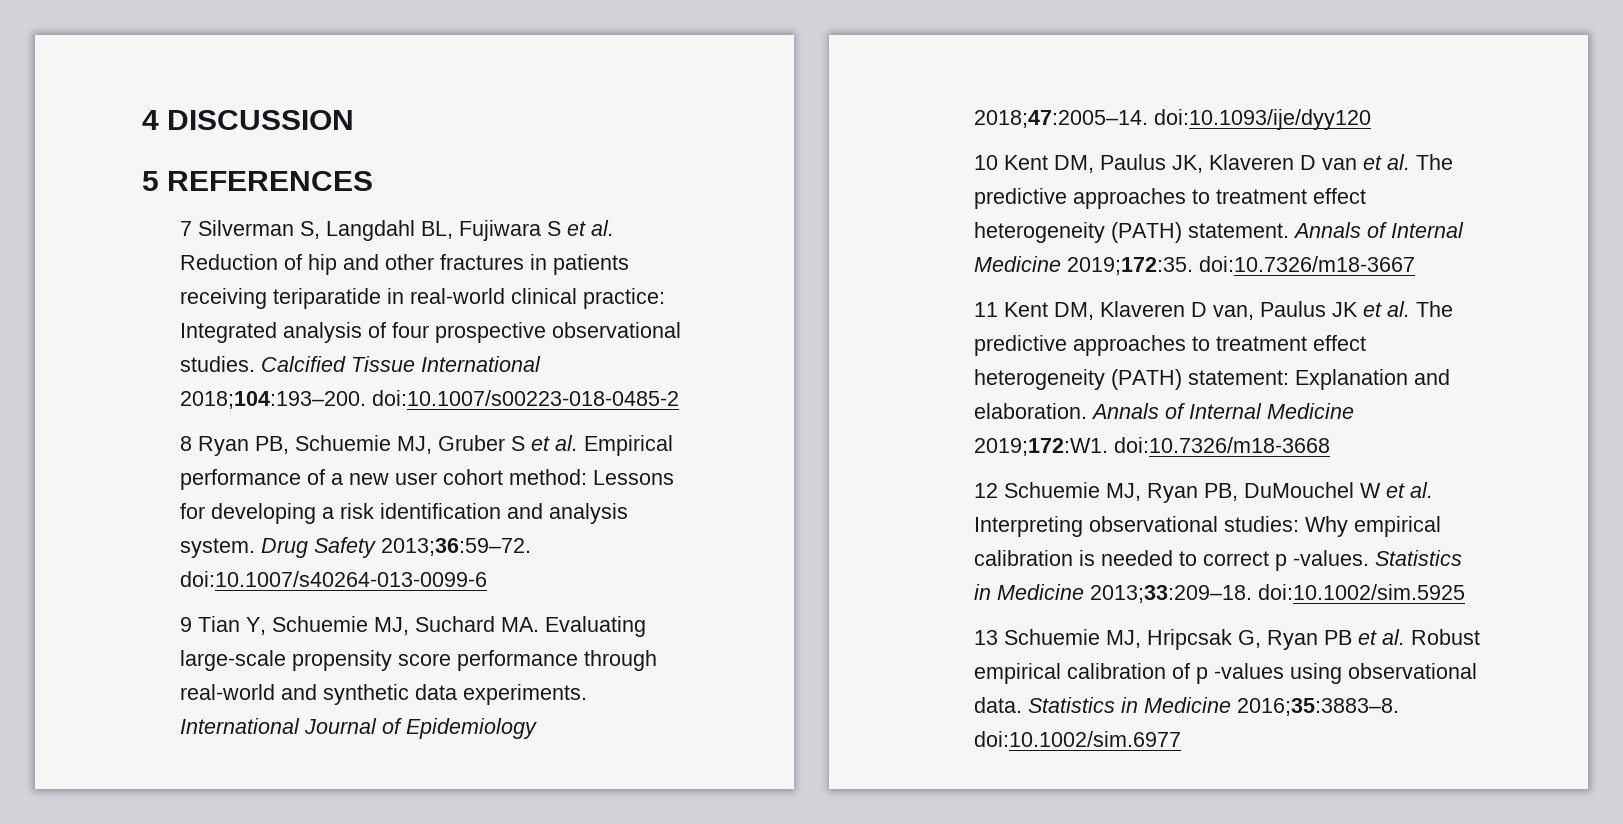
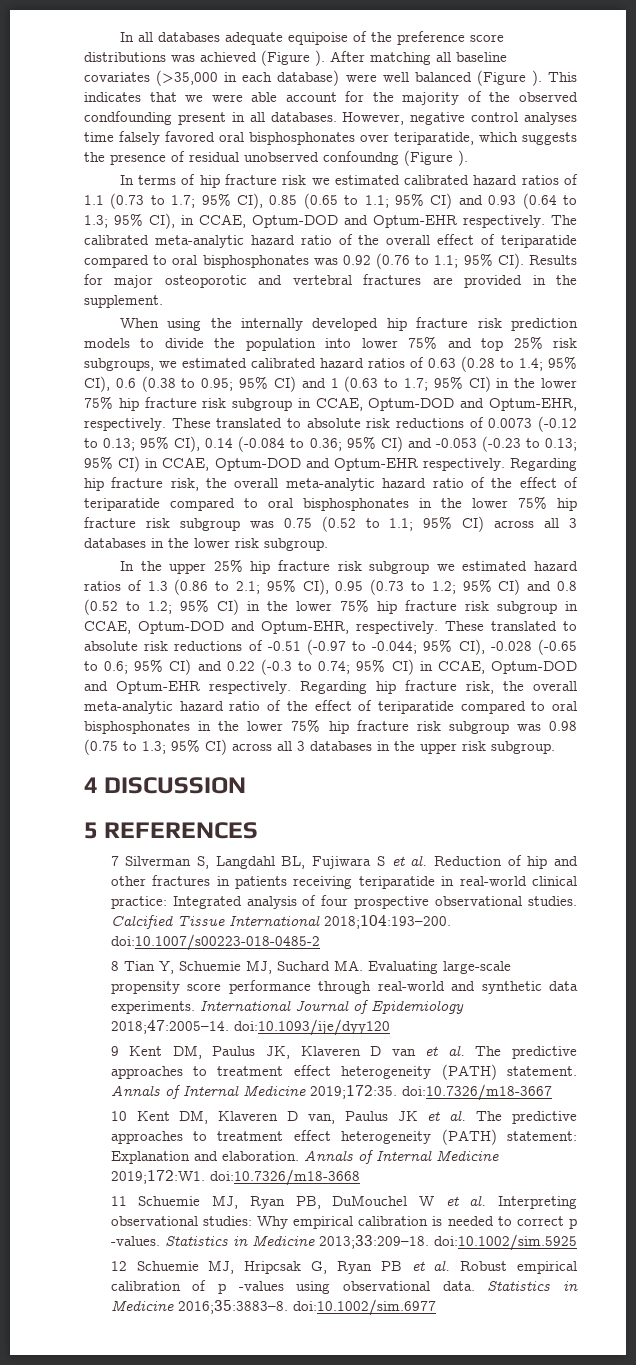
(142, 120) none -> [119,31,504,45] [84,50,507,66] [84,70,578,86] [84,91,578,105] [84,111,577,125] [84,131,577,145] [84,150,468,166] [119,174,578,188] [84,193,577,209] [84,213,577,229] [84,234,578,248] [84,253,577,269] [84,274,578,288] [84,295,163,308] [119,317,579,331] [84,336,577,351] [84,356,577,372] [84,376,577,392] [84,396,577,411] [84,416,577,432] [84,436,577,452] [84,456,577,472] [84,477,578,491] [84,496,577,511] [84,516,578,532] [84,538,328,551] [119,559,578,574] [84,579,578,595] [84,599,578,615] [84,620,577,634] [84,639,577,655] [84,659,577,675] [84,680,577,694] [84,700,577,714] [84,719,578,734] [84,739,555,755] In all databases adequate equipoise of the preference score distributions was achieved (Figure ). After matching all baseline covariates (>35,000 in each database) were well balanced (Figure ). This indicates that we were able account for the majority of the observed condfounding present in all databases. However, negative control analyses time falsely favored oral bisphosphonates over teriparatide, which suggests the presence of residual unobserved confoundng (Figure ). // In terms of hip fracture risk we estimated calibrated hazard ratios of 1.1 (0.73 to 1.7; 95% CI), 0.85 (0.65 to 1.1; 95% CI) and 0.93 (0.64 to 1.3; 95% CI), in CCAE, Optum-DOD and Optum-EHR respectively. The calibrated meta-analytic hazard ratio of the overall effect of teriparatide compared to oral bisphosphonates was 0.92 (0.76 to 1.1; 95% CI). Results for major osteoporotic and vertebral fractures are provided in the supplement. // When using the internally developed hip fracture risk prediction models to divide the population into lower 75% and top 25% risk subgroups, we estimated calibrated hazard ratios of 0.63 (0.28 to 1.4; 95% CI), 0.6 (0.38 to 0.95; 95% CI) and 1 (0.63 to 1.7; 95% CI) in the lower 75% hip fracture risk subgroup in CCAE, Optum-DOD and Optum-EHR, respectively. These translated to absolute risk reductions of 0.0073 (-0.12 to 0.13; 95% CI), 0.14 (-0.084 to 0.36; 95% CI) and -0.053 (-0.23 to 0.13; 95% CI) in CCAE, Optum-DOD and Optum-EHR respectively. Regarding hip fracture risk, the overall meta-analytic hazard ratio of the effect of teriparatide compared to oral bisphosphonates in the lower 75% hip fracture risk subgroup was 0.75 (0.52 to 1.1; 95% CI) across all 3 databases in the lower risk subgroup. // In the upper 25% hip fracture risk subgroup we estimated hazard ratios of 1.3 (0.86 to 2.1; 95% CI), 0.95 (0.73 to 1.2; 95% CI) and 0.8 (0.52 to 1.2; 95% CI) in the lower 75% hip fracture risk subgroup in CCAE, Optum-DOD and Optum-EHR, respectively. These translated to absolute risk reductions of -0.51 (-0.97 to -0.044; 95% CI), -0.028 (-0.65 to 0.6; 95% CI) and 0.22 (-0.3 to 0.74; 95% CI) in CCAE, Optum-DOD and Optum-EHR respectively. Regarding hip fracture risk, the overall meta-analytic hazard ratio of the effect of teriparatide compared to oral bisphosphonates in the lower 75% hip fracture risk subgroup was 0.98 (0.75 to 1.3; 95% CI) across all 3 databases in the upper risk subgroup. //
[198,435,674,456] [180,469,675,490] [180,503,629,524] [180,537,532,558] [180,571,488,587] [180,617,193,632] Ryan PB, Schuemie MJ, Gruber S et al. Empirical performance of a new user cohort method: Lessons for developing a risk identification and analysis system. Drug Safety 2013;36:59–72. doi:10.1007/s40264-013-0099-6 // 9 -> (119, 966) none
[974,155,999,170] 10 -> [110,1046,119,1056] 9
[974,302,999,317] 11 -> [110,1111,127,1121] 10
[974,483,999,498] 12 -> [110,1196,127,1206] 11
[974,630,999,645] 13 -> [110,1261,127,1271] 12

